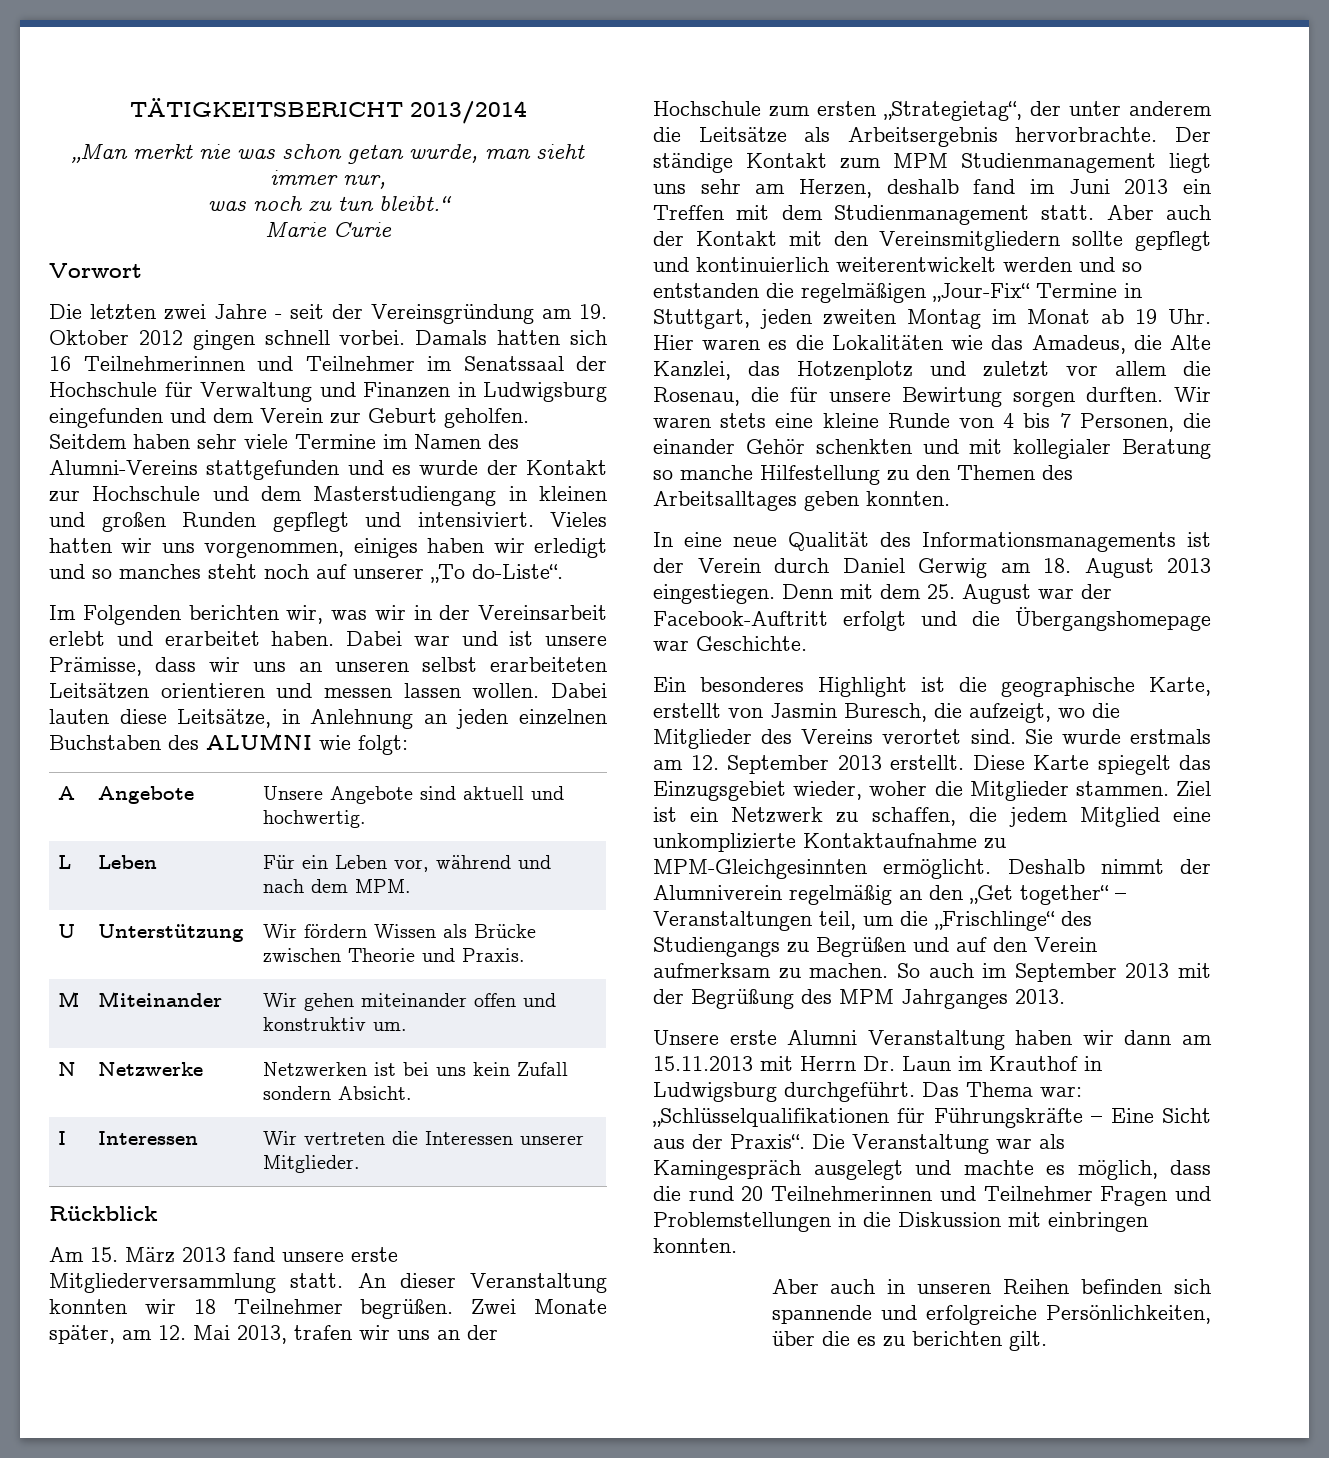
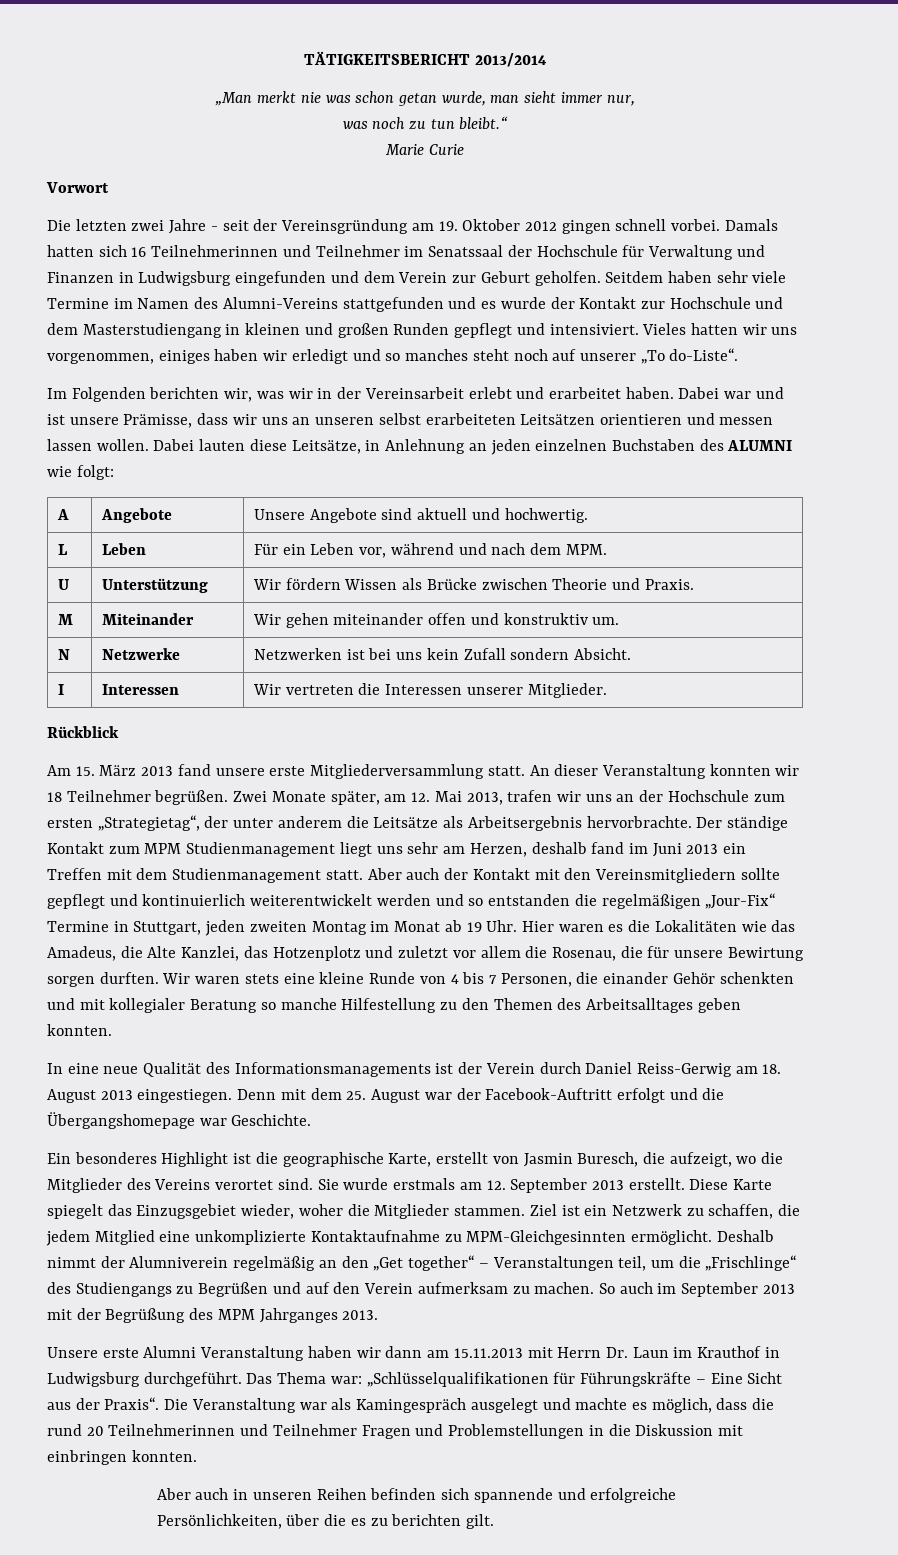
[918,558,987,578] Gerwig -> [636,1063,732,1077] Reiss-Gerwig

